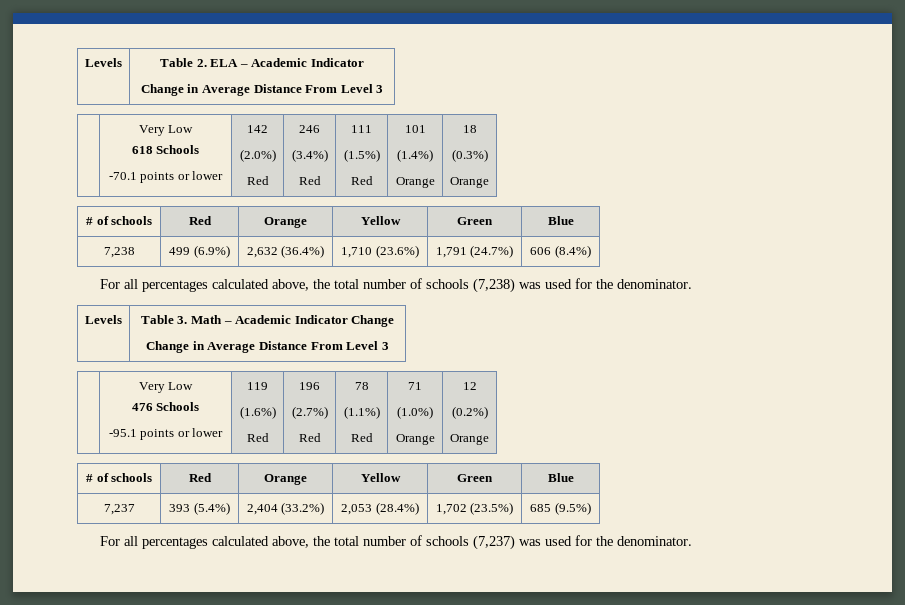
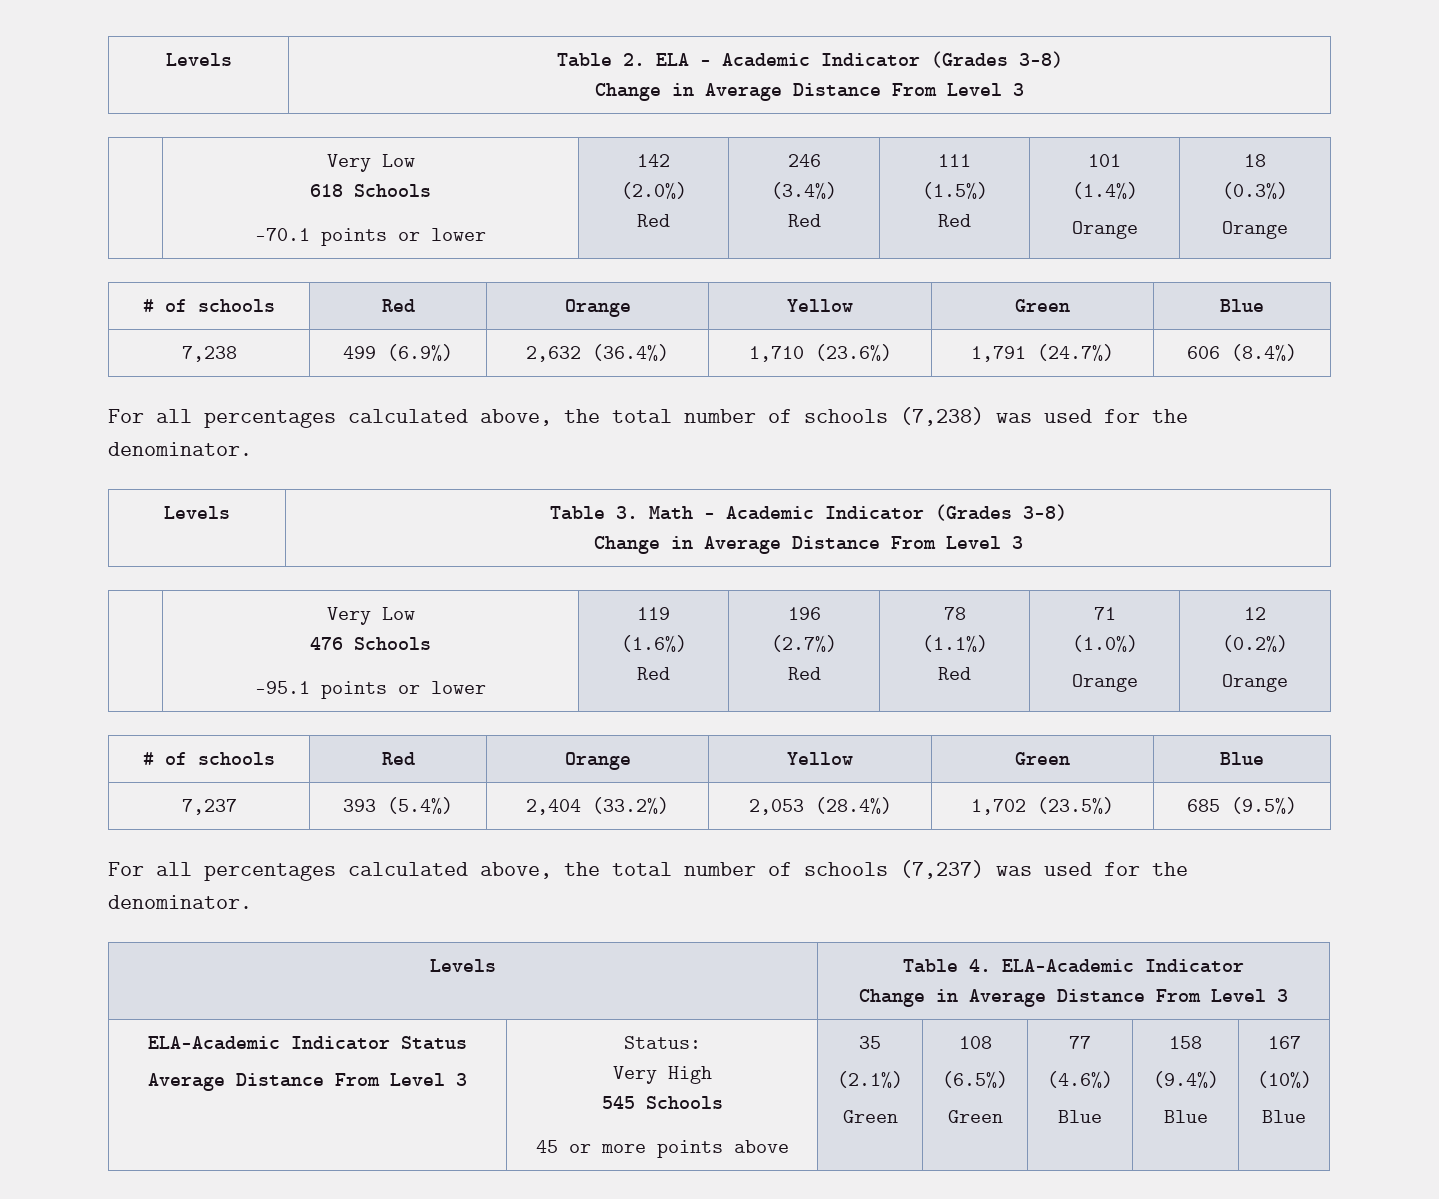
(364, 62) none -> [930,51,1063,68] (Grades 3-8)
[351,315,395,327] Change -> [934,504,1067,521] (Grades 3-8)
(692, 541) none -> [430,959,496,972] [903,959,1244,973] [859,989,1288,1007] [148,1036,467,1050] [148,1073,467,1091] [623,1036,701,1049] [612,1066,712,1084] [601,1096,723,1109] [535,1140,789,1158] [859,1036,881,1049] [837,1071,903,1088] [842,1110,898,1123] [958,1036,992,1049] [942,1071,1008,1088] [947,1110,1003,1123] [1069,1036,1091,1049] [1047,1071,1113,1088] [1058,1110,1102,1123] [1169,1036,1202,1049] [1152,1071,1219,1088] [1163,1110,1208,1123] [1267,1036,1301,1049] [1256,1071,1312,1088] [1262,1110,1306,1123] // Levels | Table 4. ELA-Academic Indicator // Change in Average Distance From Level 3 // ELA-Academic Indicator Status // Average Distance From Level 3 | Status: // Very High // 545 Schools // 45 or more points above | 35 // (2.1%) // Green | 108 // (6.5%) // Green | 77 // (4.6%) // Blue | 158 // (9.4%) // Blue | 167 // (10%) // Blue

